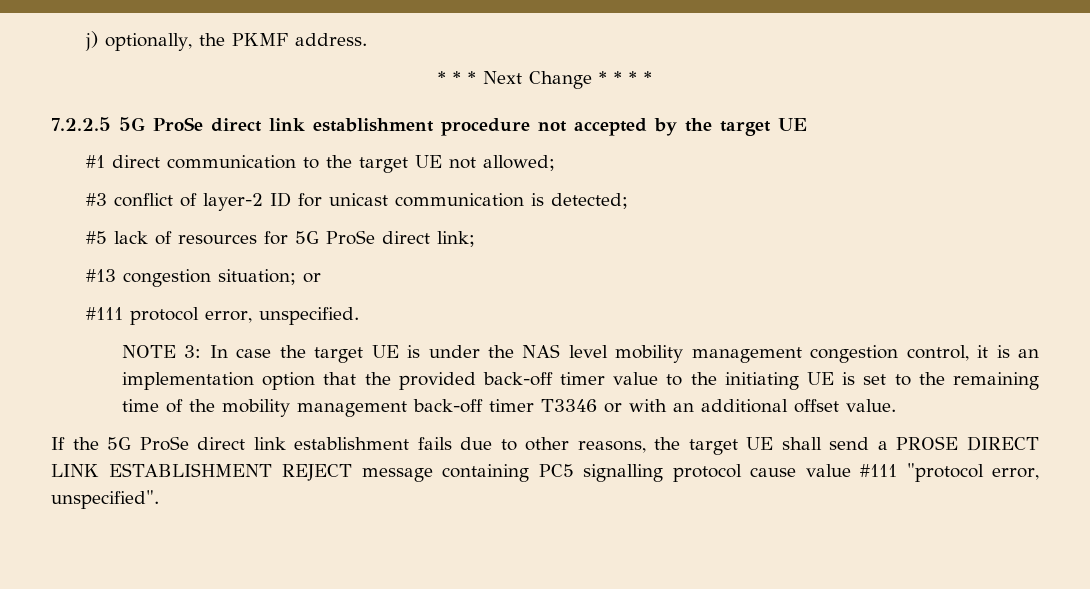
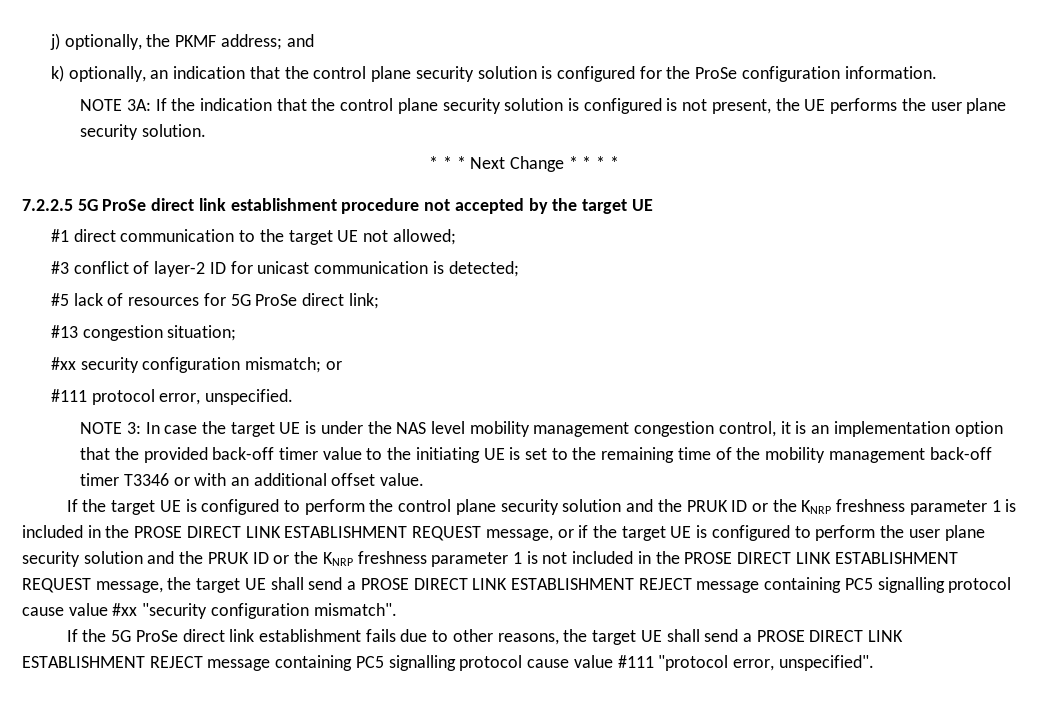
[295,33,368,46] address. -> [220,34,314,50] [51,65,937,82] [80,98,1007,114] [80,124,206,140] address; and // k) optionally, an indication that the control plane security solution is configured for the ProSe configuration information. // NOTE 3A: If the indication that the control plane security solution is configured is not present, the UE performs the user plane security solution.
(297, 277) none -> [51,357,322,373] // #xx security configuration mismatch;
(896, 405) none -> [66,499,1017,515] [22,525,985,541] [22,551,958,567] [22,577,1012,593] [22,603,397,619] // If the target UE is configured to perform the control plane security solution and the PRUK ID or the KNRP freshness parameter 1 is included in the PROSE DIRECT LINK ESTABLISHMENT REQUEST message, or if the target UE is configured to perform the user plane security solution and the PRUK ID or the KNRP freshness parameter 1 is not included in the PROSE DIRECT LINK ESTABLISHMENT REQUEST message, the target UE shall send a PROSE DIRECT LINK ESTABLISHMENT REJECT message containing PC5 signalling protocol cause value #xx "security configuration mismatch".

